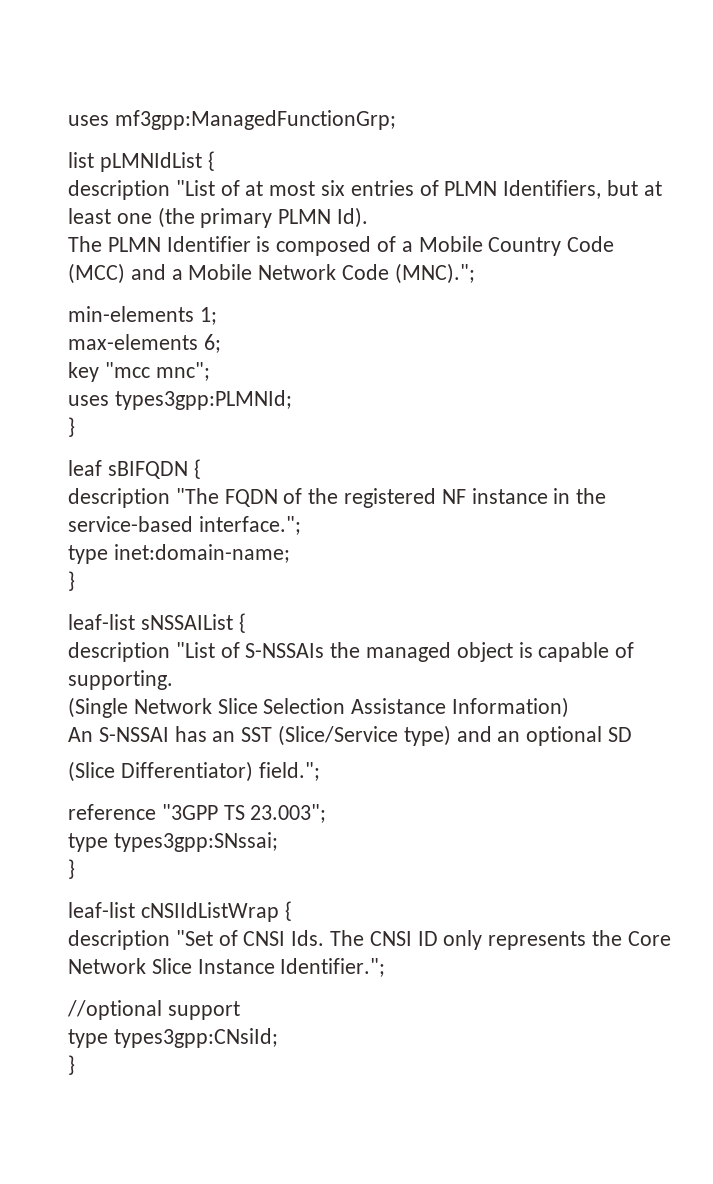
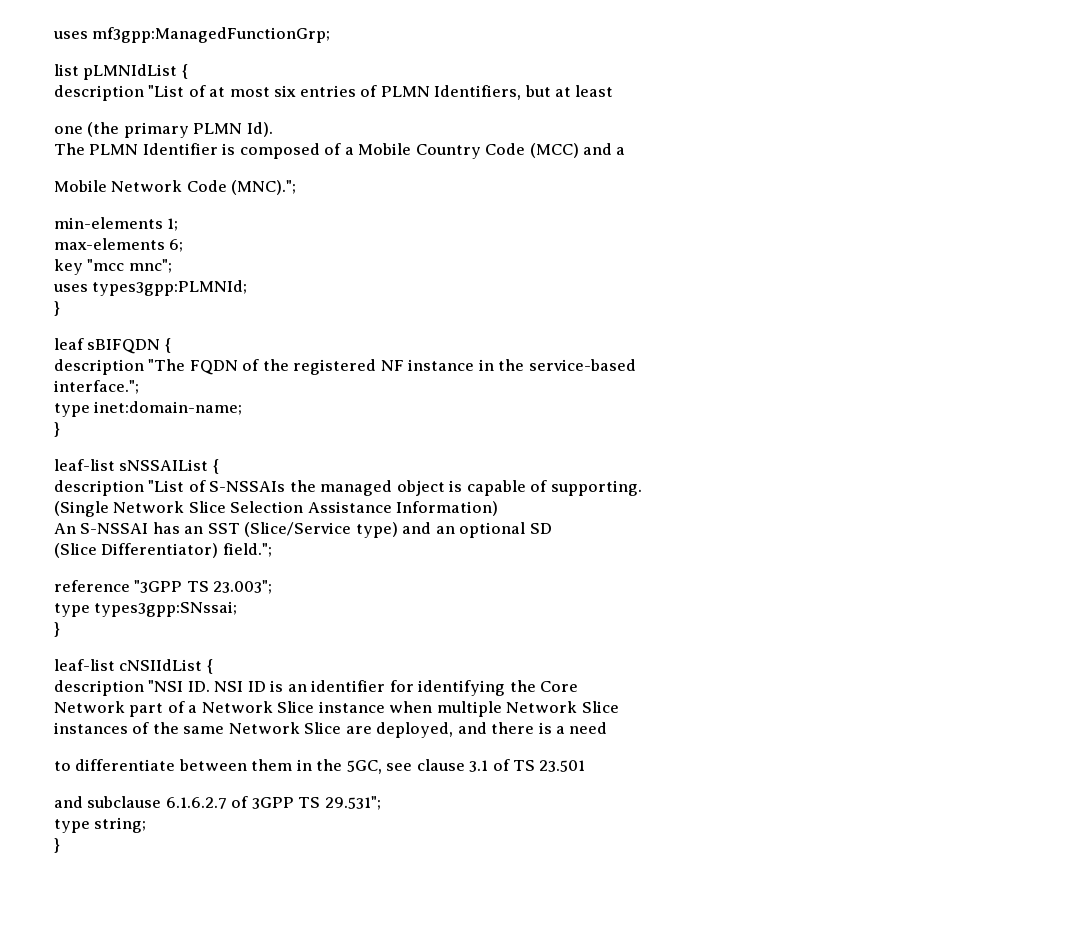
(111, 216) none -> (614, 91) //
(183, 274) none -> (626, 151) //
(193, 524) none -> (636, 365) //
[140,901,292,922] [68,930,671,950] [68,958,386,977] [67,1000,240,1020] [68,1028,278,1048] cNSIIdListWrap { // description "Set of CNSI Ids. The CNSI ID only represents the Core Network Slice Instance Identifier."; // //optional support // type types3gpp:CNsiId; -> [119,659,213,674] [54,680,579,696] [54,701,619,717] [54,722,608,738] [54,759,586,774] [54,796,381,810] [54,817,147,833] cNSIIdList { // description "NSI ID. NSI ID is an identifier for identifying the Core // Network part of a Network Slice instance when multiple Network Slice // instances of the same Network Slice are deployed, and there is a need // to differentiate between them in the 5GC, see clause 3.1 of TS 23.501 // and subclause 6.1.6.2.7 of 3GPP TS 29.531"; // type string;

